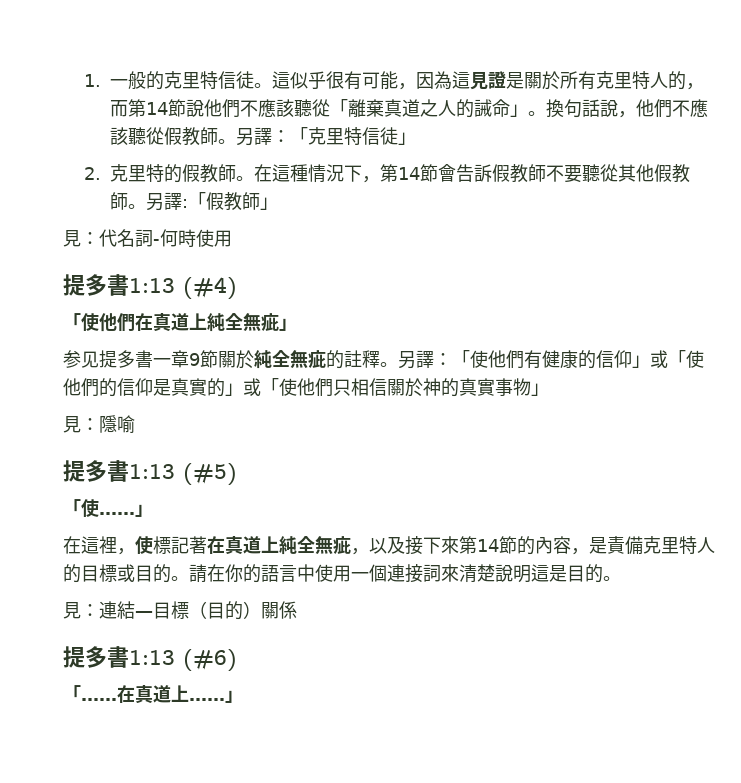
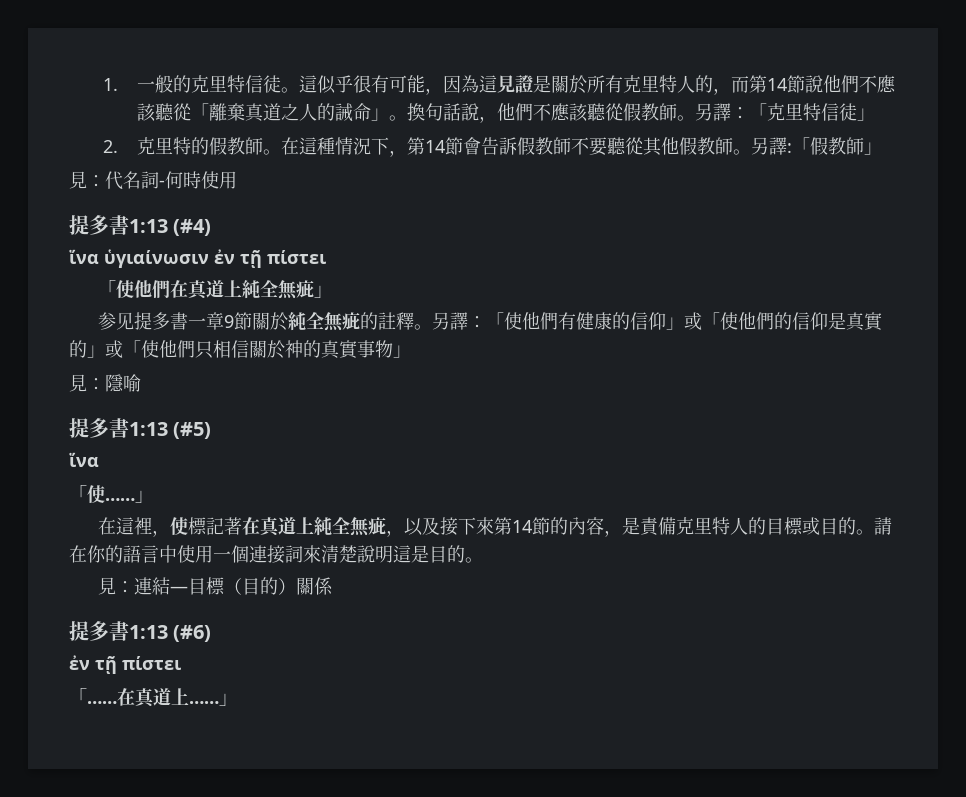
(237, 288) none -> [69,249,326,268] // ἵνα ὑγιαίνωσιν ἐν τῇ πίστει
(237, 474) none -> [69,452,99,467] // ἵνα
(237, 660) none -> [69,655,181,674] // ἐν τῇ πίστει

